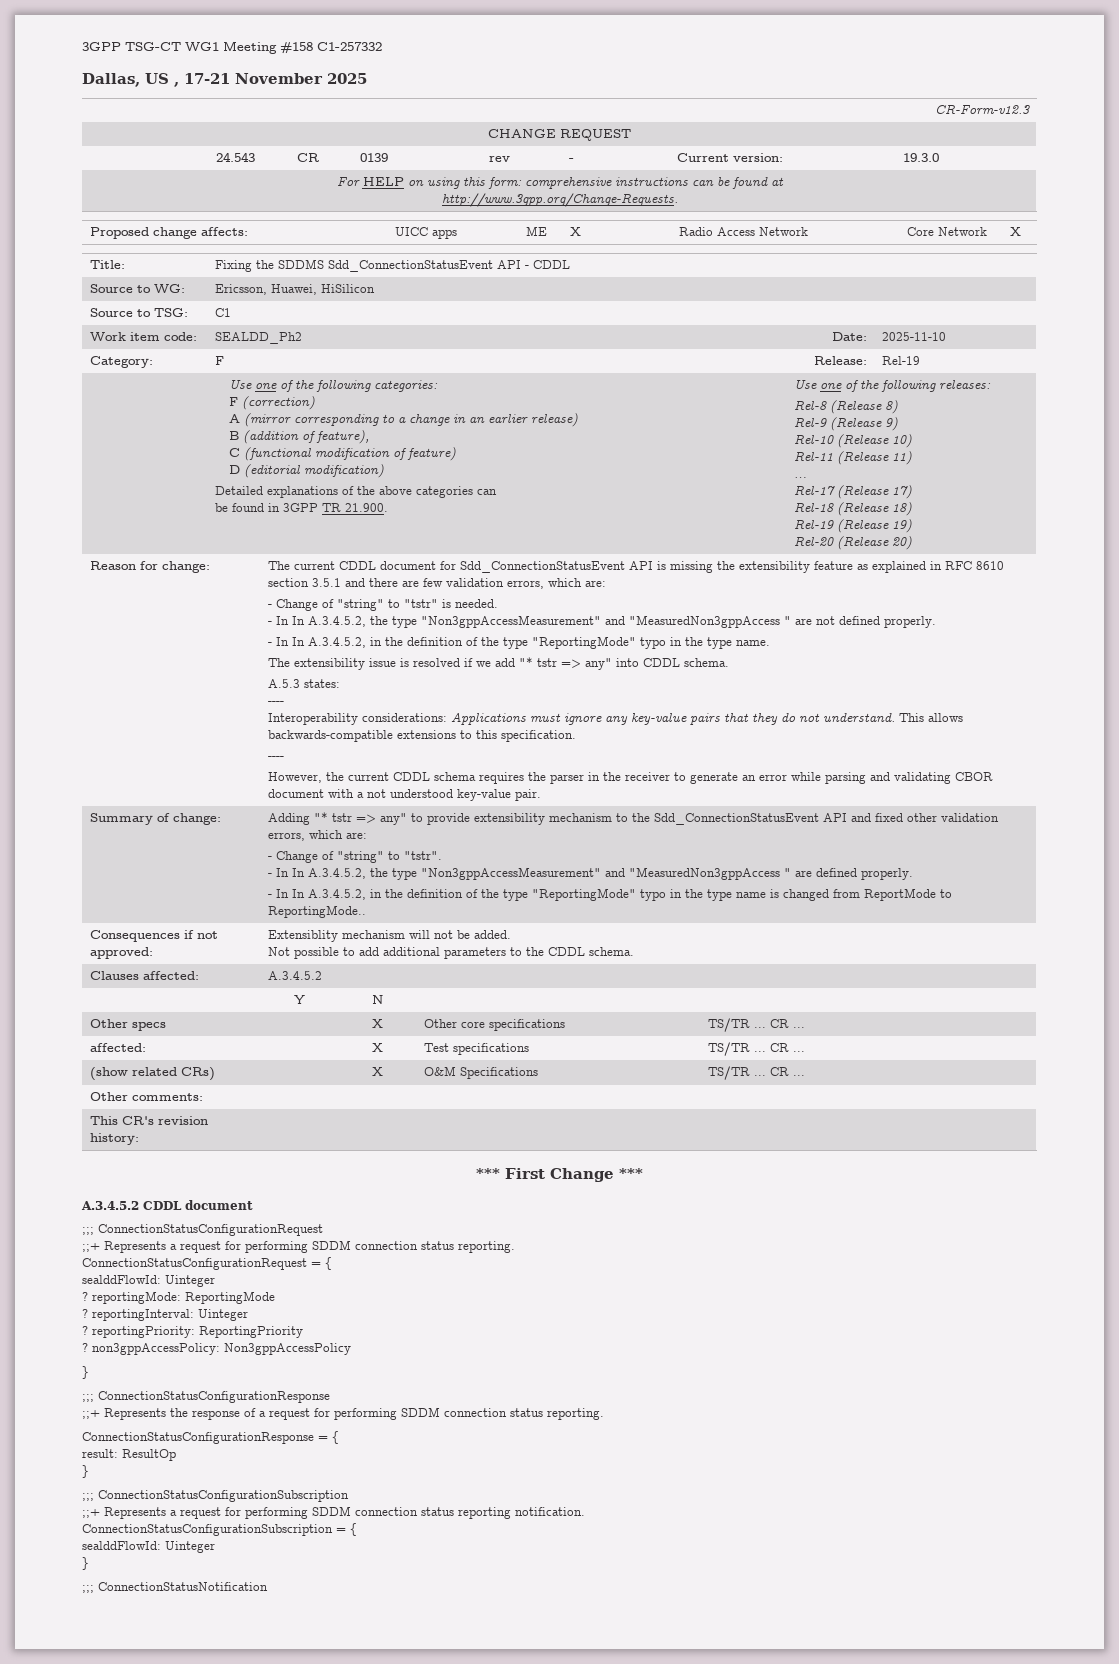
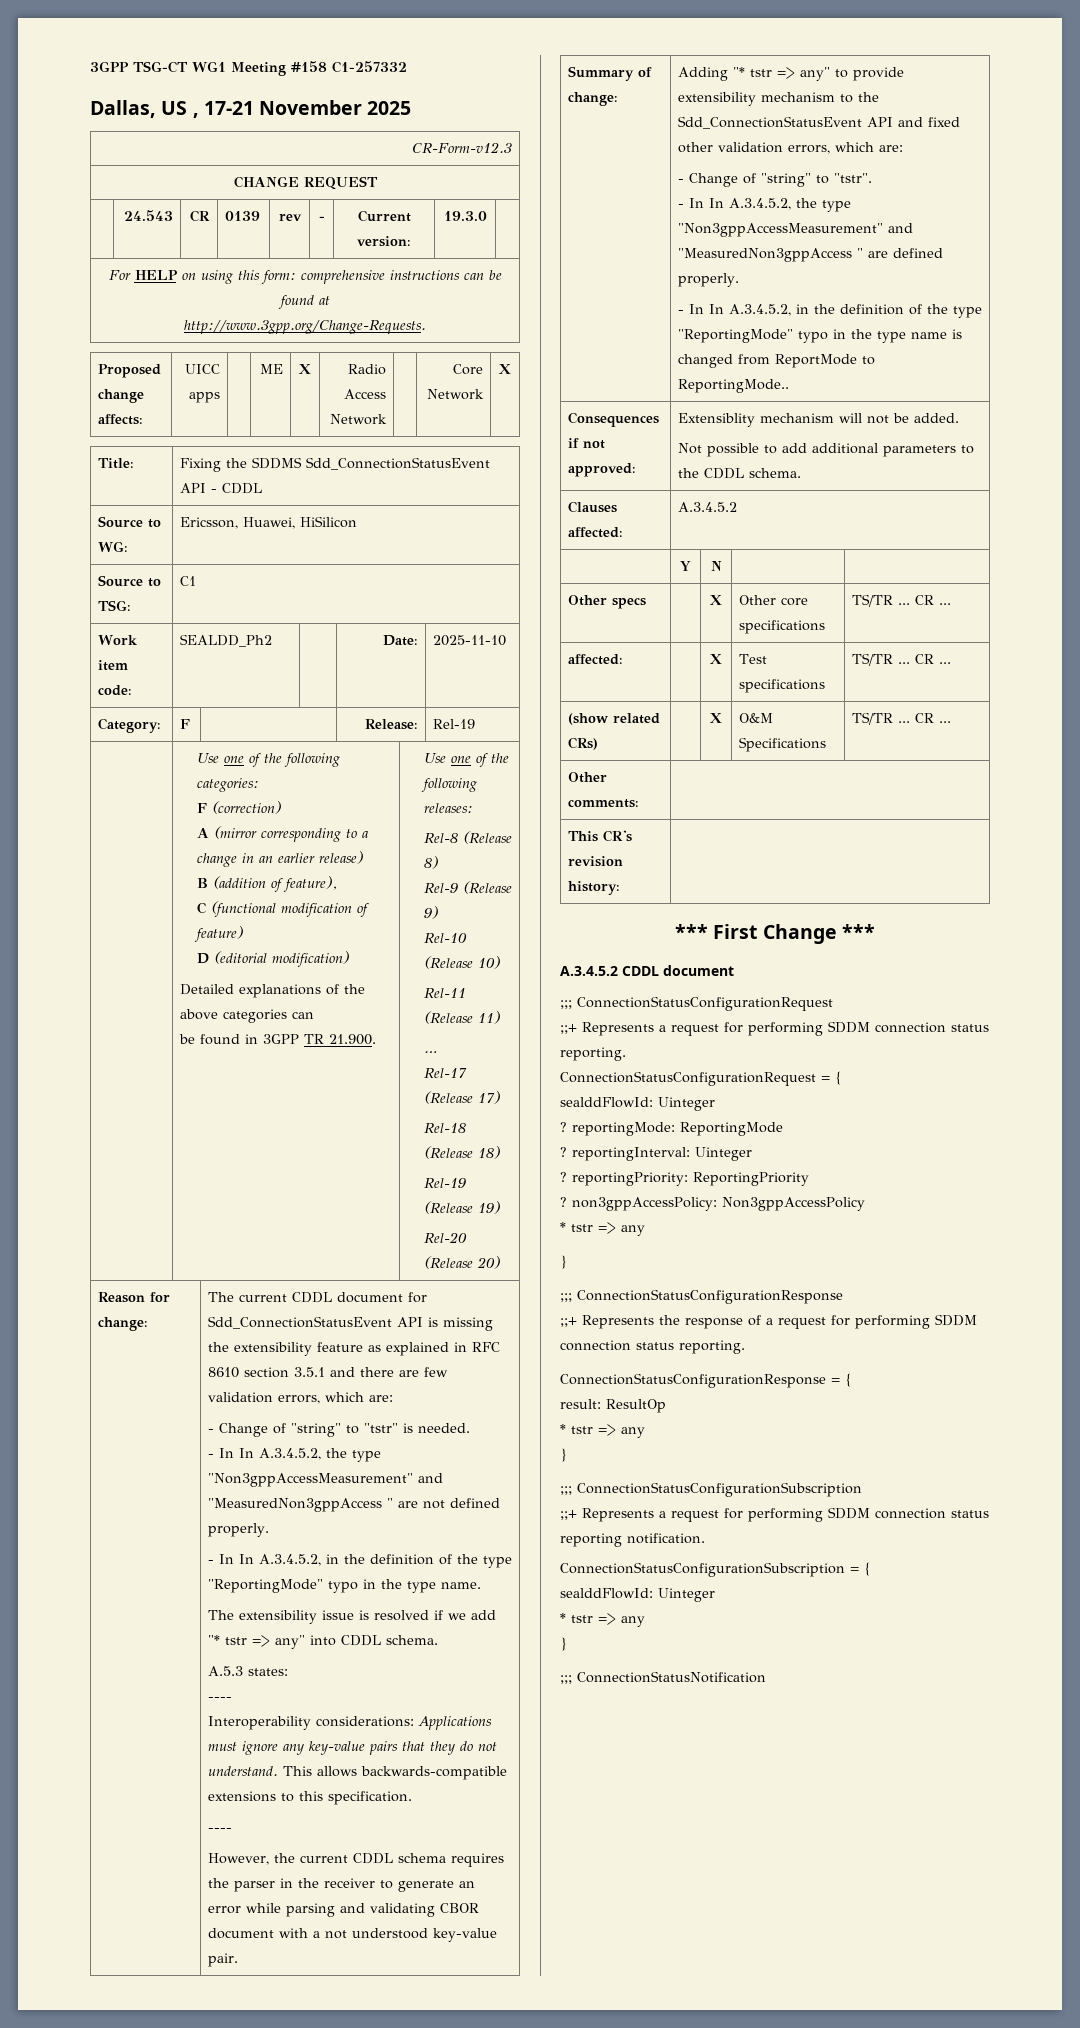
(351, 1349) none -> [560,1222,645,1236] // * tstr => any
(176, 1455) none -> [560,1424,645,1438] // * tstr => any
(215, 1547) none -> [560,1613,645,1627] // * tstr => any

